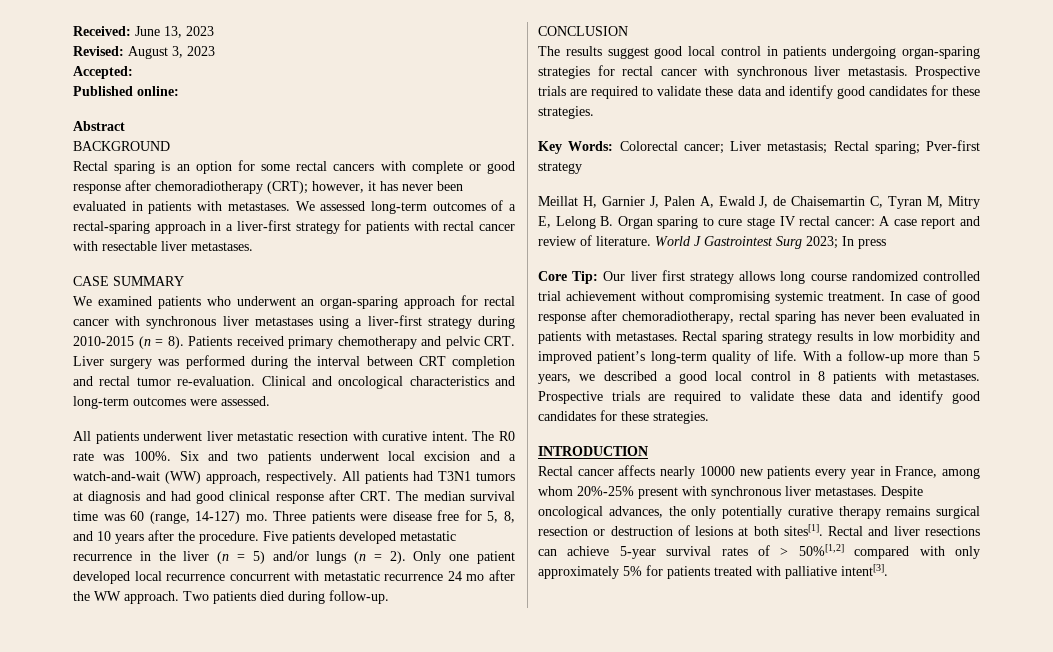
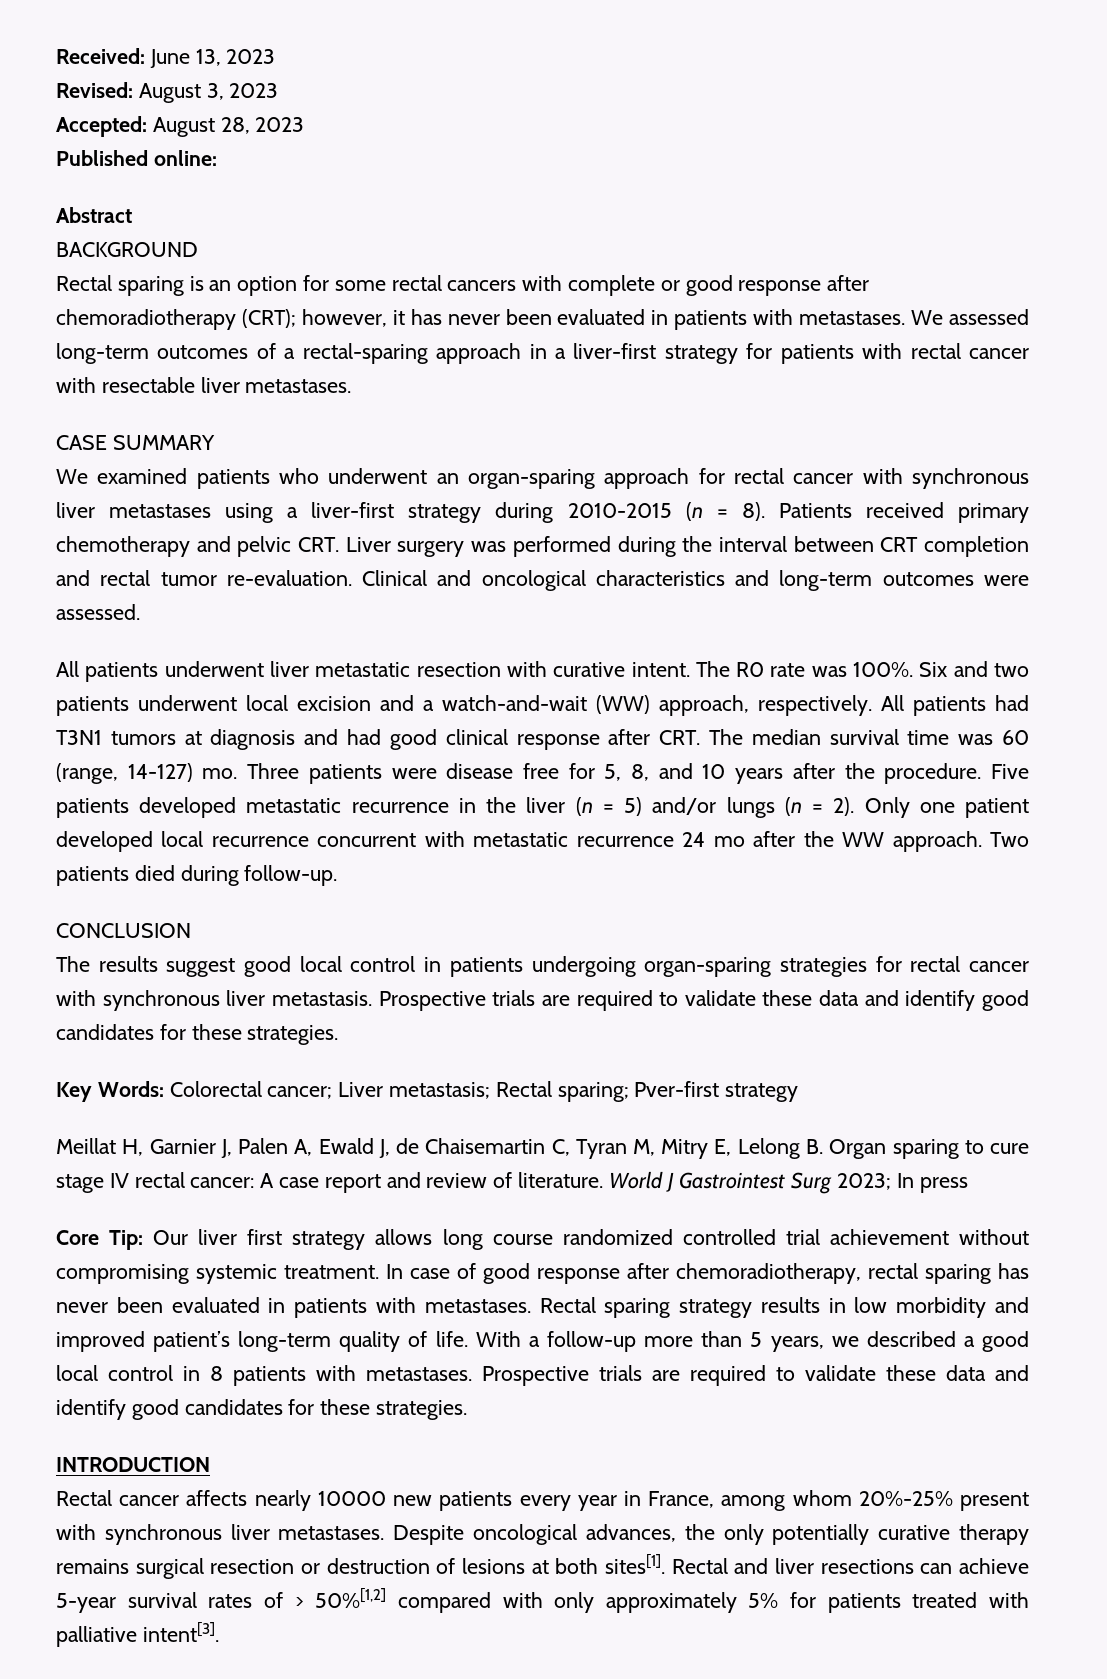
(133, 72) none -> [152,117,305,137] August 28, 2023

